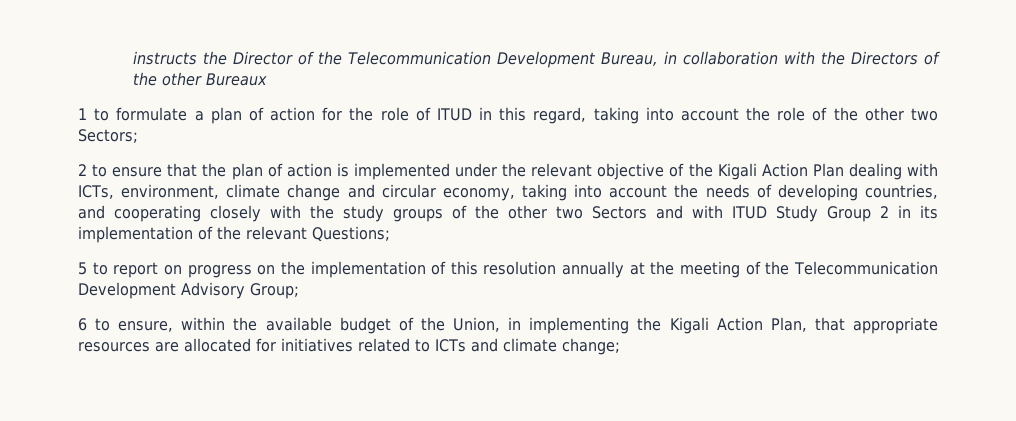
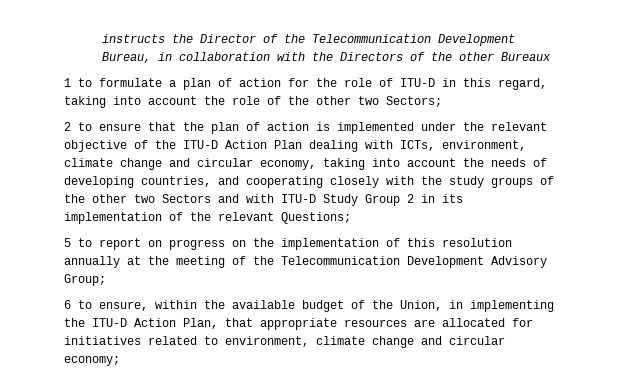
[436,108,472,121] ITUD -> [400,78,435,87] ITU-D
[717,163,757,180] Kigali -> [183,140,218,149] ITU-D
[732,206,767,219] ITUD -> [281,194,316,203] ITU-D
[669,317,709,334] Kigali -> [92,318,127,327] ITU-D
[435,338,620,355] ICTs and climate change; -> [225,336,505,348] [64,356,120,366] environment, climate change and circular economy;

